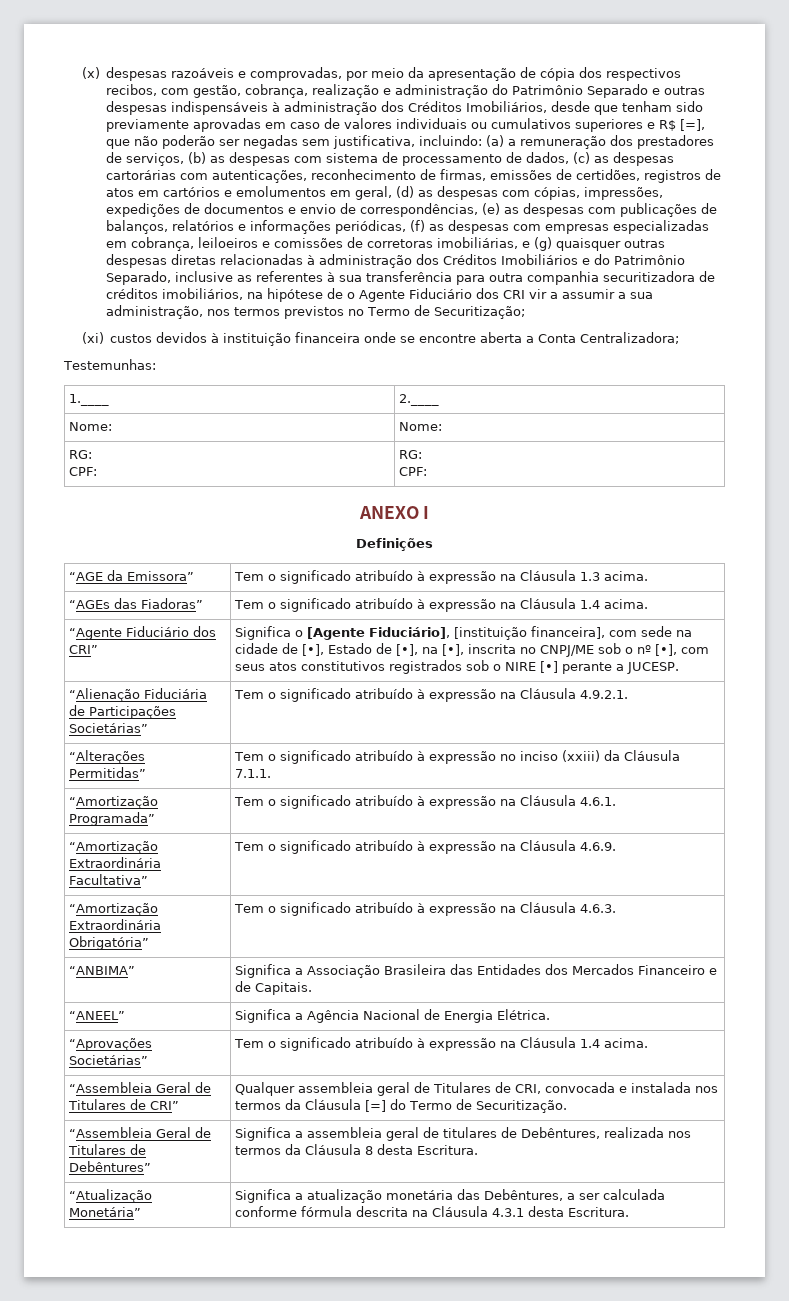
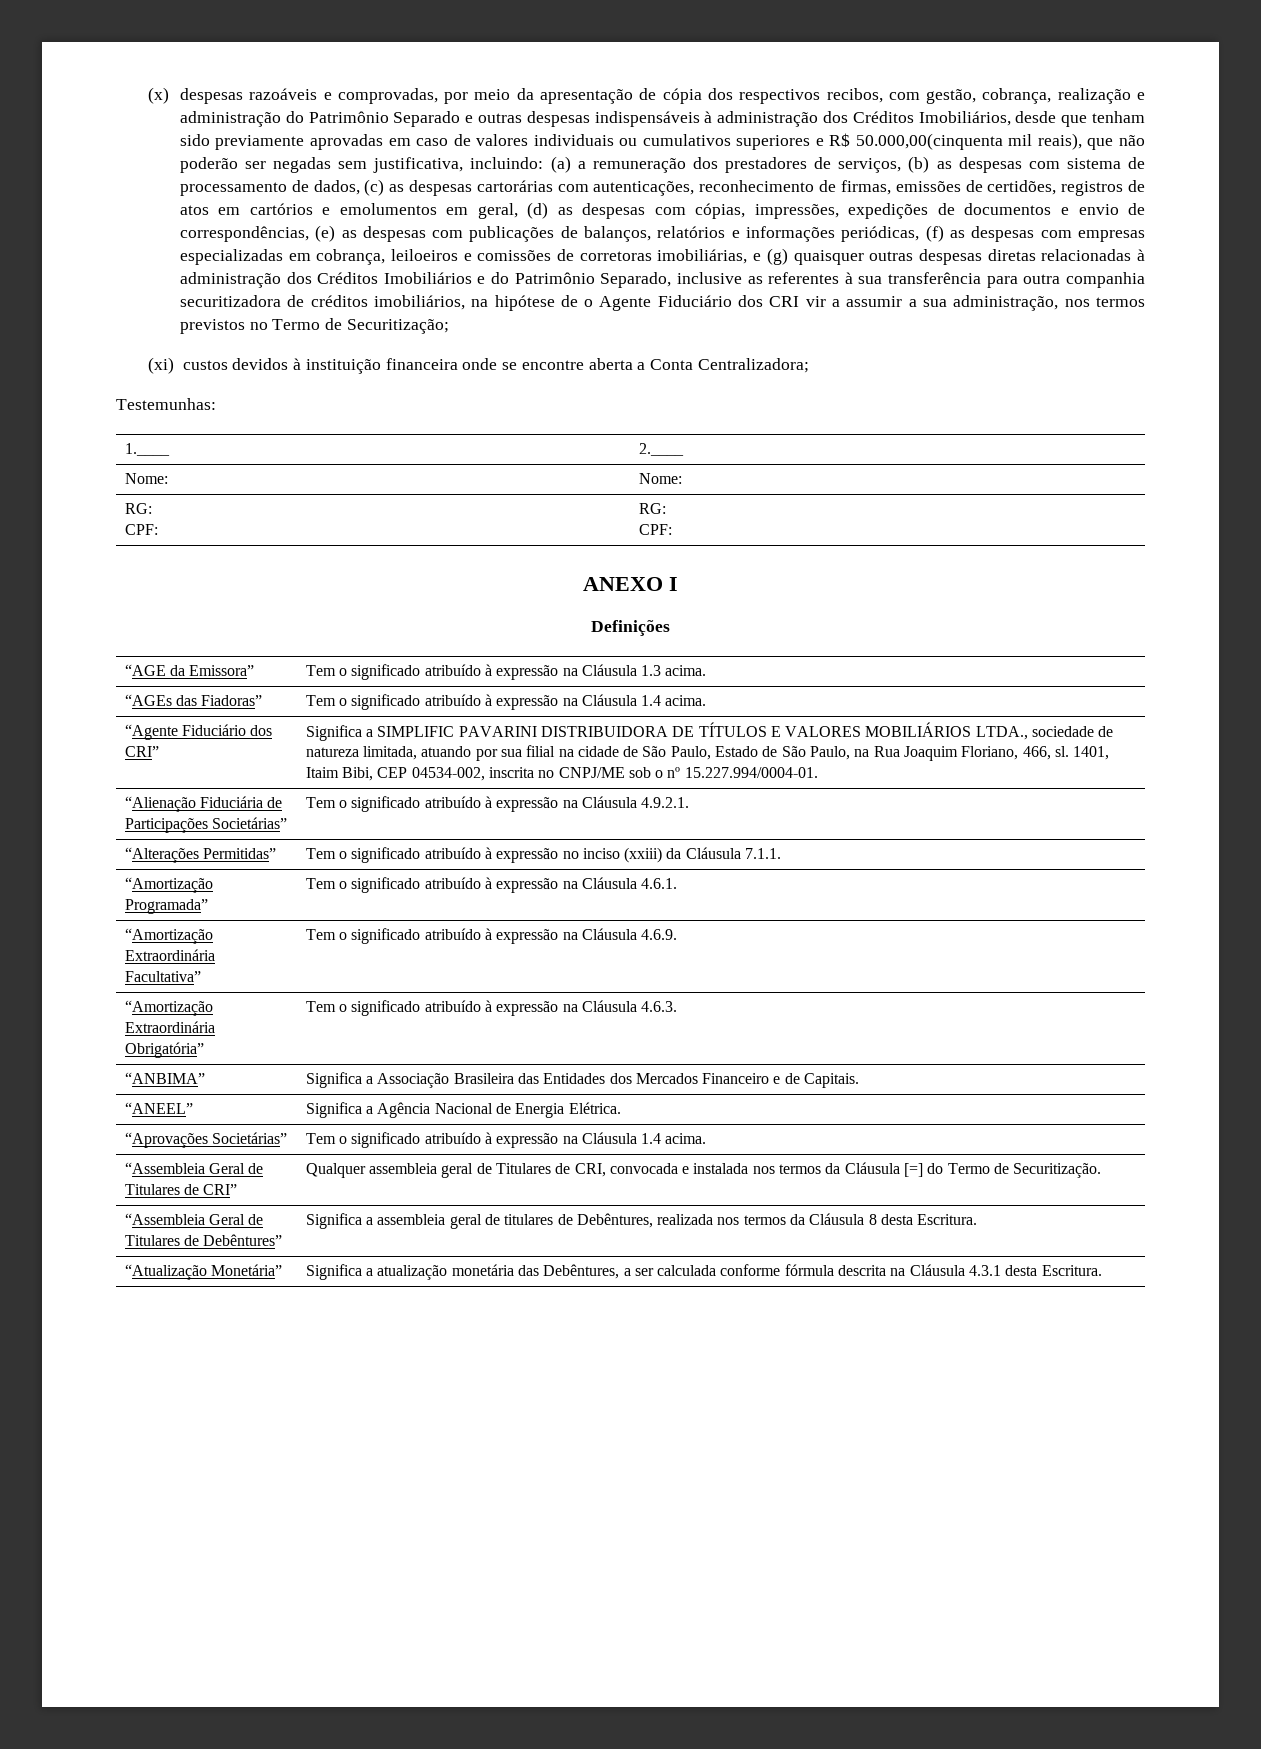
[679,119,705,131] [=], -> [855,133,1082,150] 50.000,00(cinquenta mil reais),
[295,626,693,640] [235,643,465,656] o [Agente Fiduciário], [instituição financeira], com sede na cidade de [•], Estado de [•], na [•], -> [365,722,1114,740] [305,745,1110,761] [305,767,485,781] a SIMPLIFIC PAVARINI DISTRIBUIDORA DE TÍTULOS E VALORES MOBILIÁRIOS LTDA., sociedade de natureza limitada, atuando por sua filial na cidade de São Paulo, Estado de São Paulo, na Rua Joaquim Floriano, 466, sl. 1401, Itaim Bibi, CEP 04534-002,
[655,644,710,656] [235,660,680,674] [•], com seus atos constitutivos registrados sob o NIRE [•] perante a JUCESP. -> [684,767,818,778] 15.227.994/0004-01.

